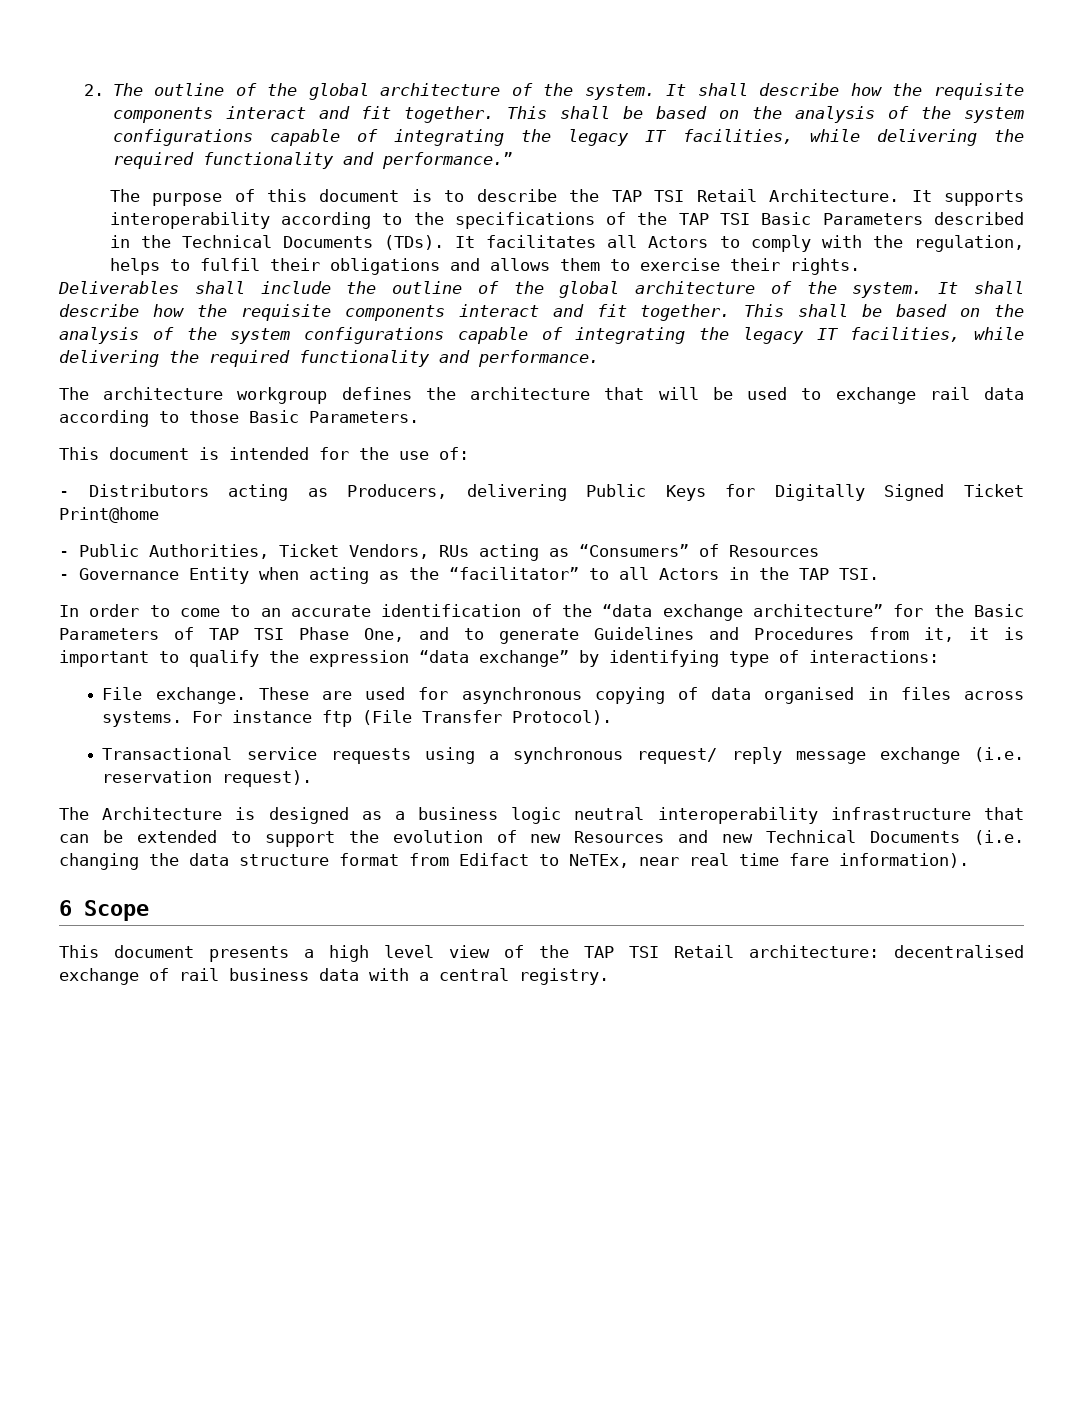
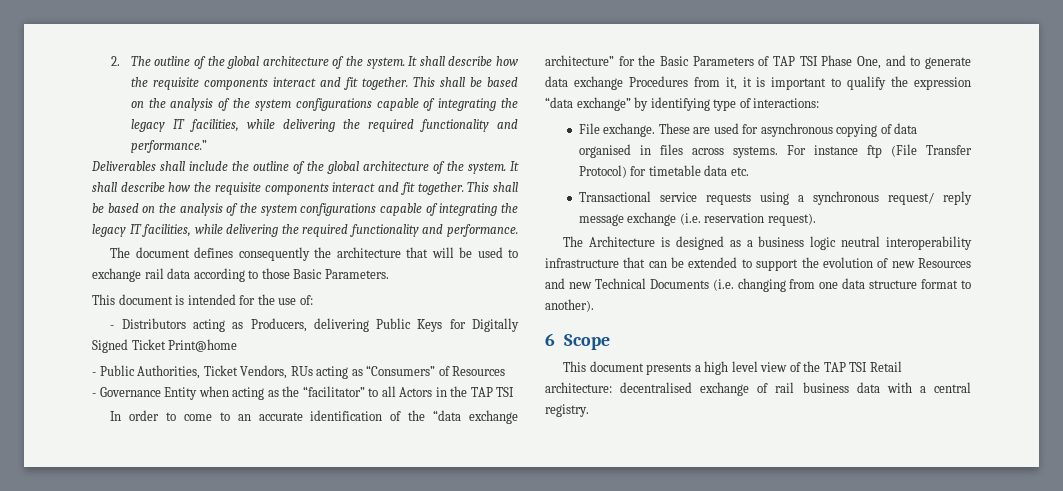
[109,189,1025,206] [109,212,1025,229] [109,235,1025,252] [109,258,860,275] // The purpose of this document is to describe the TAP TSI Retail Architecture. It supports interoperability according to the specifications of the TAP TSI Basic Parameters described in the Technical Documents (TDs). It facilitates all Actors to comply with the regulation, helps to fulfil their obligations and allows them to exercise their rights. -> (207, 146) none
[103,387,412,404] architecture workgroup defines -> [135,247,310,261] document defines consequently
[839,568,879,580] TSI. -> [496,387,515,397] TSI
[594,627,739,640] Guidelines and -> [545,76,623,90] data exchange
[512,710,613,725] Protocol). -> [578,165,749,178] Protocol) for timetable data etc.
[149,853,179,866] the -> [789,279,839,289] from one
[409,853,969,868] from Edifact to NeTEx, near real time fare information). -> [961,280,972,289] [545,299,594,312] to another).

